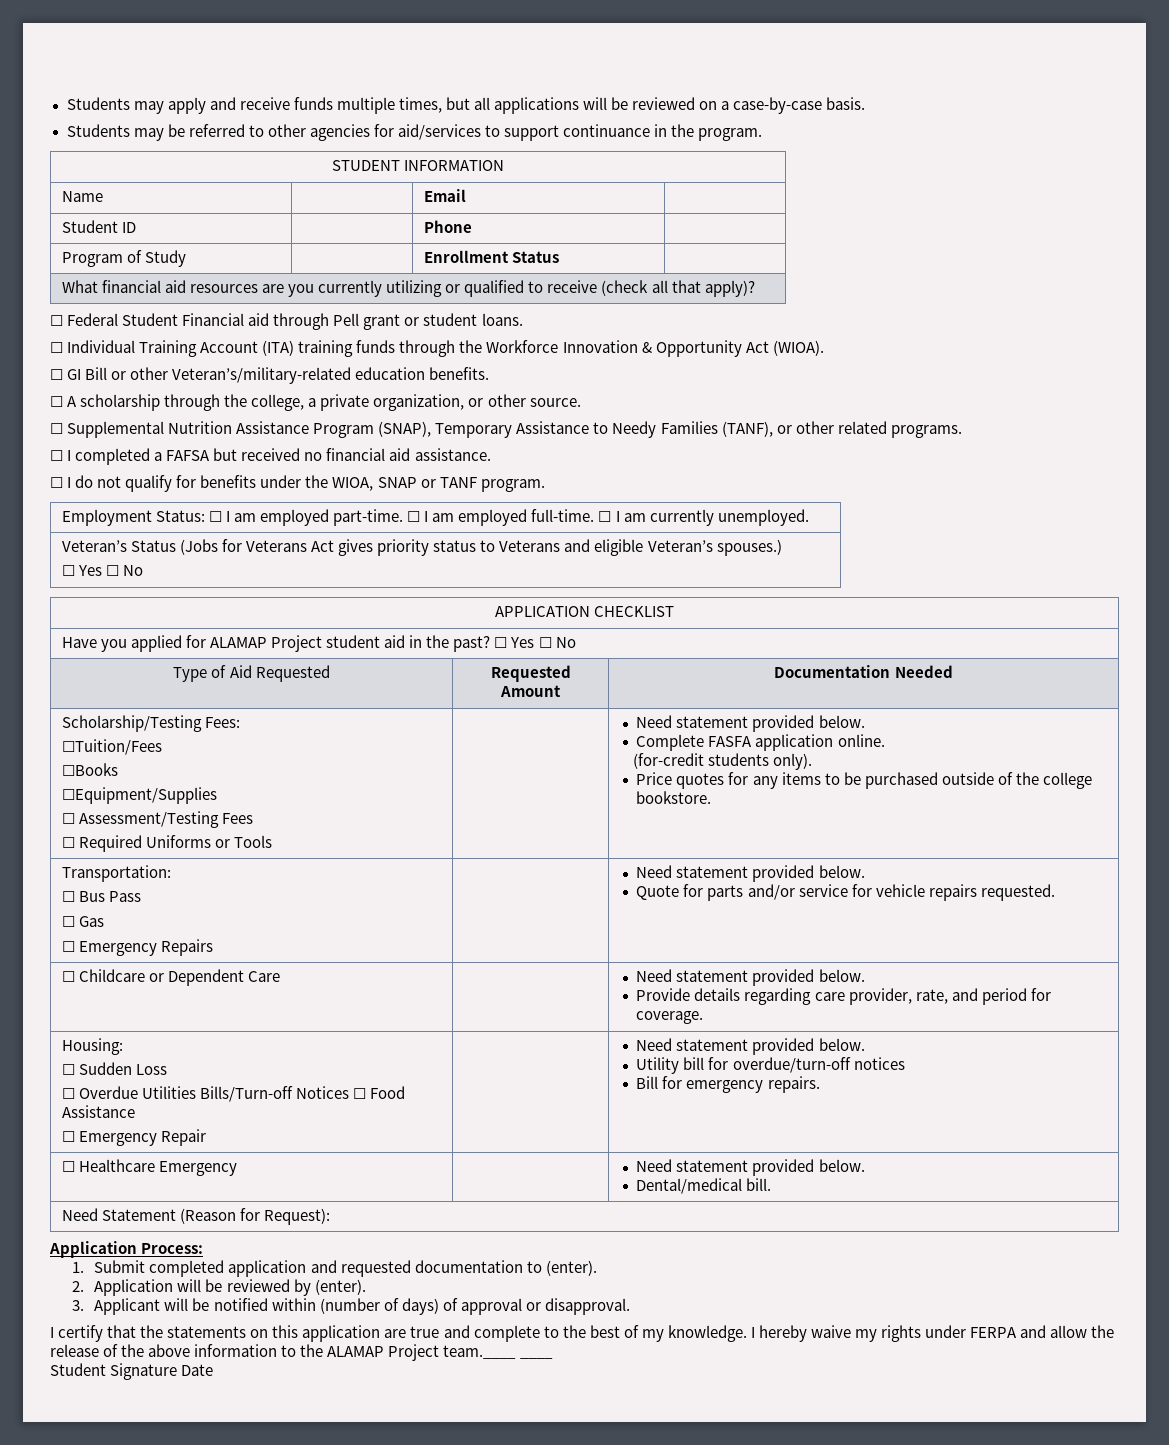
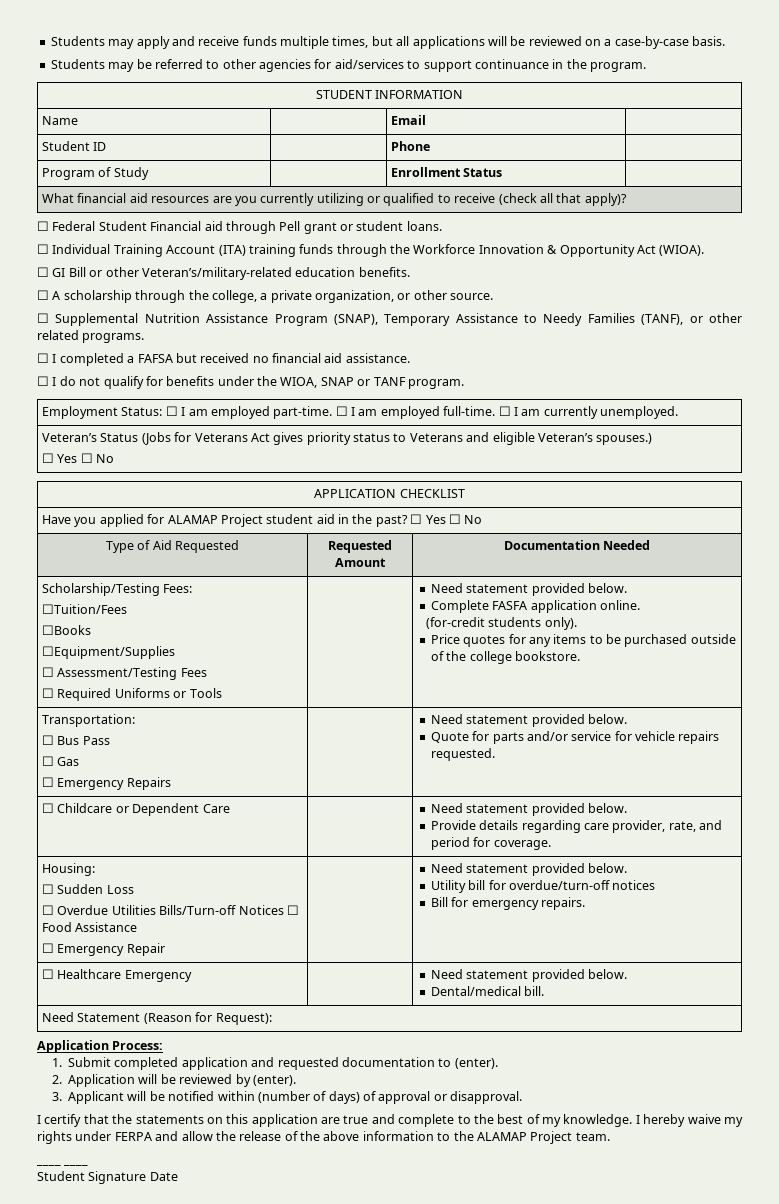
[443,1345,517,1359] team.____ -> [575,1132,610,1141] [36,1164,61,1166] team. // ____

